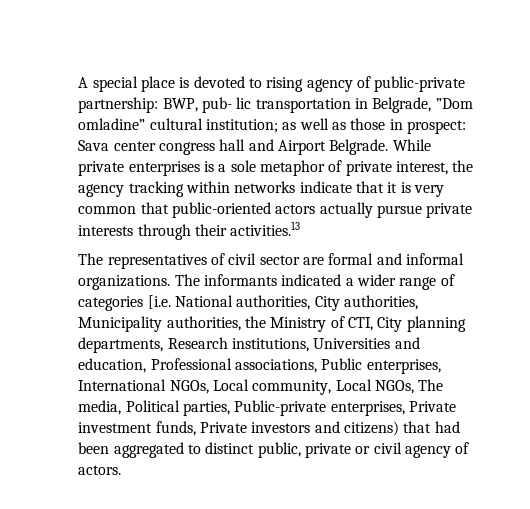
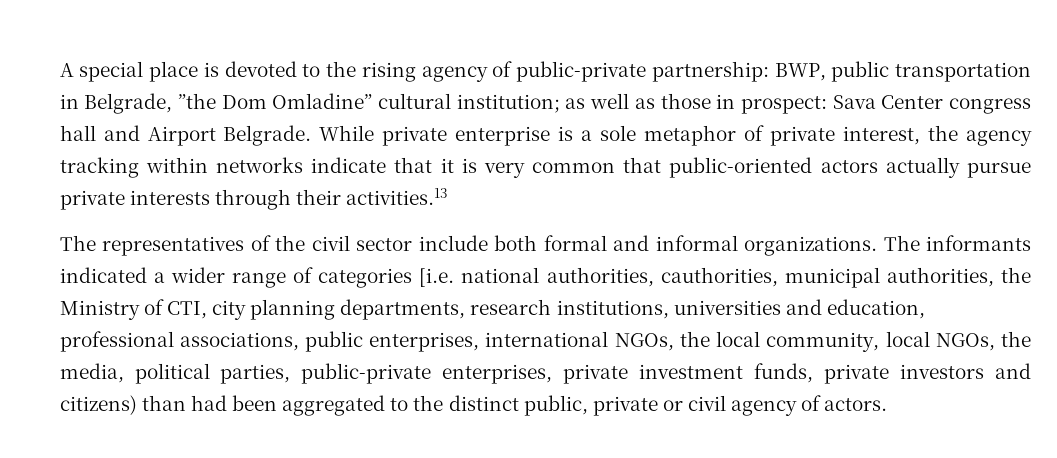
(262, 83) none -> [326,61,357,77] the
[201,97,252,113] pub- lic -> [831,61,890,82] public
[435,98,473,109] [78,118,146,130] ”Dom omladine” -> [177,93,373,109] ”the Dom Omladine”
[113,141,156,151] center -> [881,95,944,109] Center
[128,161,200,176] enterprises -> [455,126,551,146] enterprise
(225, 259) none -> [275,235,306,251] the
[302,257,324,265] are -> [418,235,538,251] include both
[174,295,418,311] [78,316,163,332] National authorities, City authorities, Municipality -> [461,267,880,288] national authorities, cauthorities, municipal
[377,317,403,332] City -> [211,300,246,320] city
[167,337,420,352] [78,358,441,374] [78,379,444,395] [78,400,456,416] Research institutions, Universities and education, Professional associations, Public enterprises, International NGOs, Local community, Local NGOs, The media, Political parties, Public-private enterprises, Private -> [470,299,925,319] [59,331,1032,352] [59,363,629,384] research institutions, universities and education, professional associations, public enterprises, international NGOs, the local community, local NGOs, the media, political parties, public-private enterprises, private
[199,422,247,433] Private -> [824,364,890,384] private
[403,421,432,433] that -> [141,395,186,411] than
(201, 449) none -> [413,395,444,411] the

